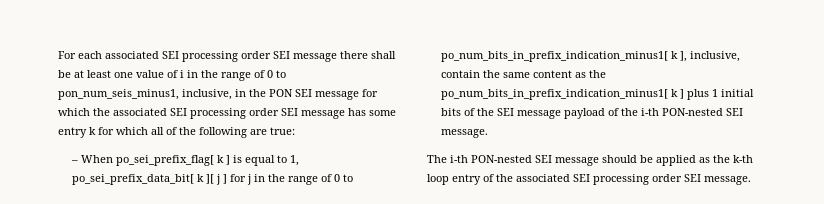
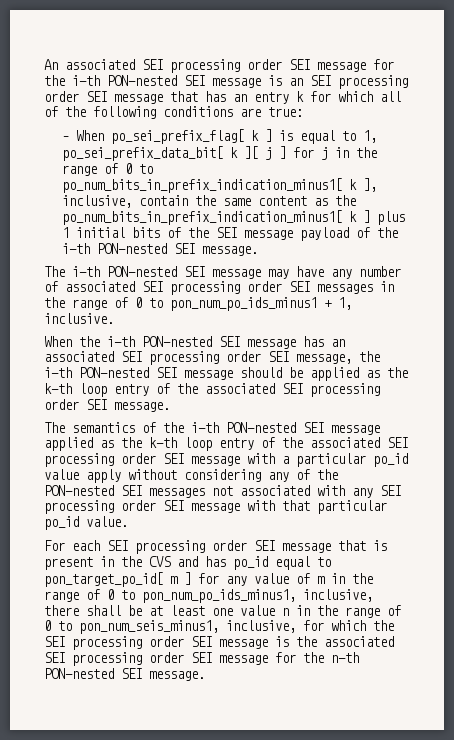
[58,51,396,62] [58,70,286,81] [58,89,378,100] [58,108,396,119] For each associated SEI processing order SEI message there shall be at least one value of i in the range of 0 to pon_num_seis_minus1, inclusive, in the PON SEI message for which the associated SEI processing order SEI message has some -> [44,59,394,73] [44,75,408,89] [44,91,247,104] An associated SEI processing order SEI message for the i-th PON-nested SEI message is an SEI processing order SEI message that has an
(247, 132) none -> [163,106,233,117] conditions
(599, 161) none -> [268,266,401,279] [44,281,394,295] [44,297,352,311] [44,313,114,324] [44,336,345,349] [44,351,380,365] [44,367,233,380] may have any number of associated SEI processing order SEI messages in the range of 0 to pon_num_po_ids_minus1 + 1, inclusive. // When the i-th PON-nested SEI message has an associated SEI processing order SEI message, the i-th PON-nested SEI message
(751, 180) none -> [44,422,380,435] [44,437,408,451] [44,453,408,467] [44,469,338,483] [44,485,401,498] [44,500,387,514] [44,516,128,530] [44,540,387,554] [44,556,331,570] [44,572,373,587] [44,589,373,603] [44,605,401,618] [44,620,394,634] [44,636,394,650] [44,652,359,666] [44,668,205,681] // The semantics of the i-th PON-nested SEI message applied as the k-th loop entry of the associated SEI processing order SEI message with a particular po_id value apply without considering any of the PON-nested SEI messages not associated with any SEI processing order SEI message with that particular po_id value. // For each SEI processing order SEI message that is present in the CVS and has po_id equal to pon_target_po_id[ m ] for any value of m in the range of 0 to pon_num_po_ids_minus1, inclusive, there shall be at least one value n in the range of 0 to pon_num_seis_minus1, inclusive, for which the SEI processing order SEI message is the associated SEI processing order SEI message for the n-th PON-nested SEI message.

